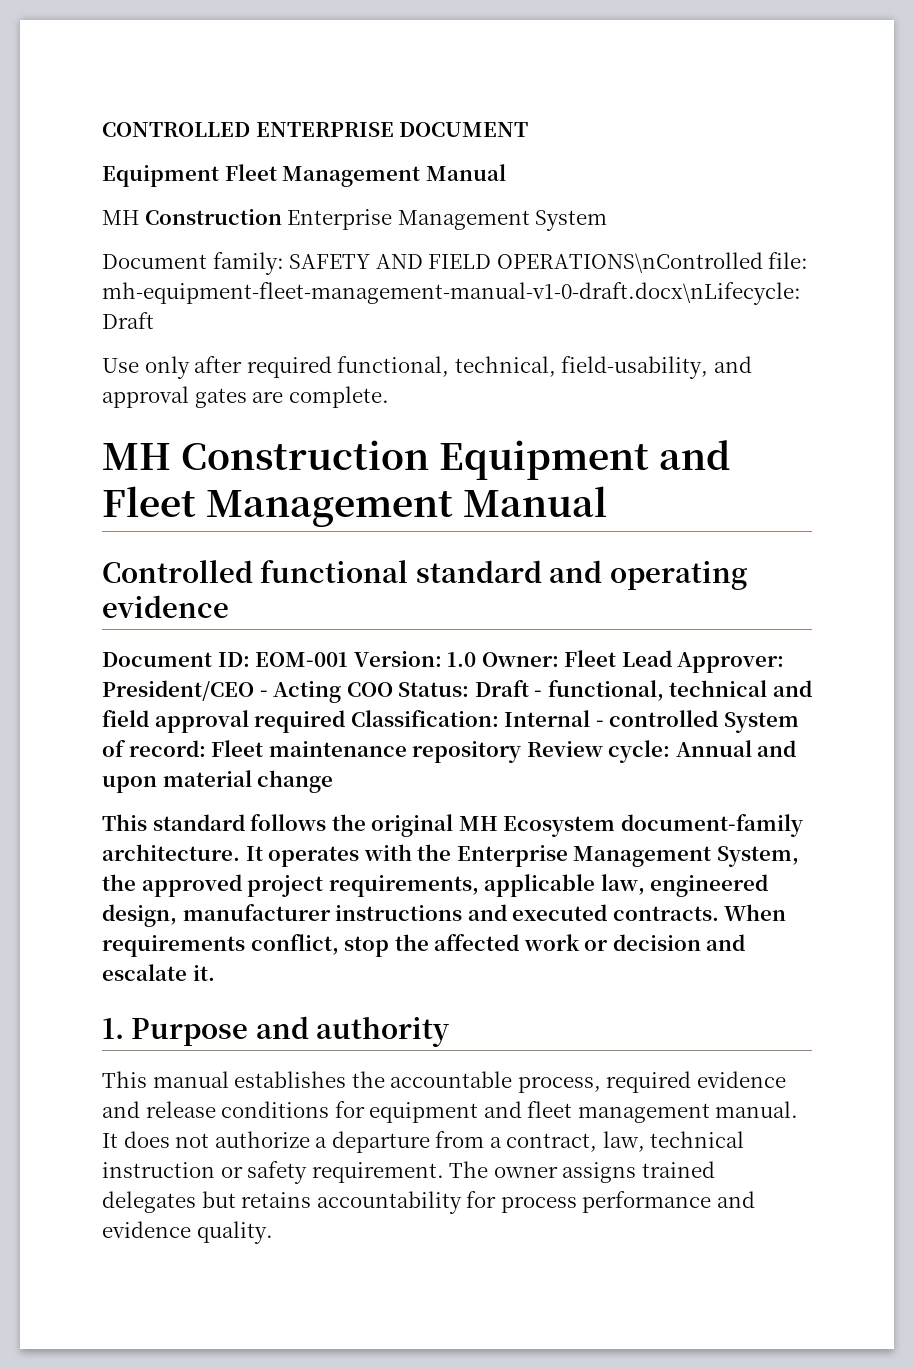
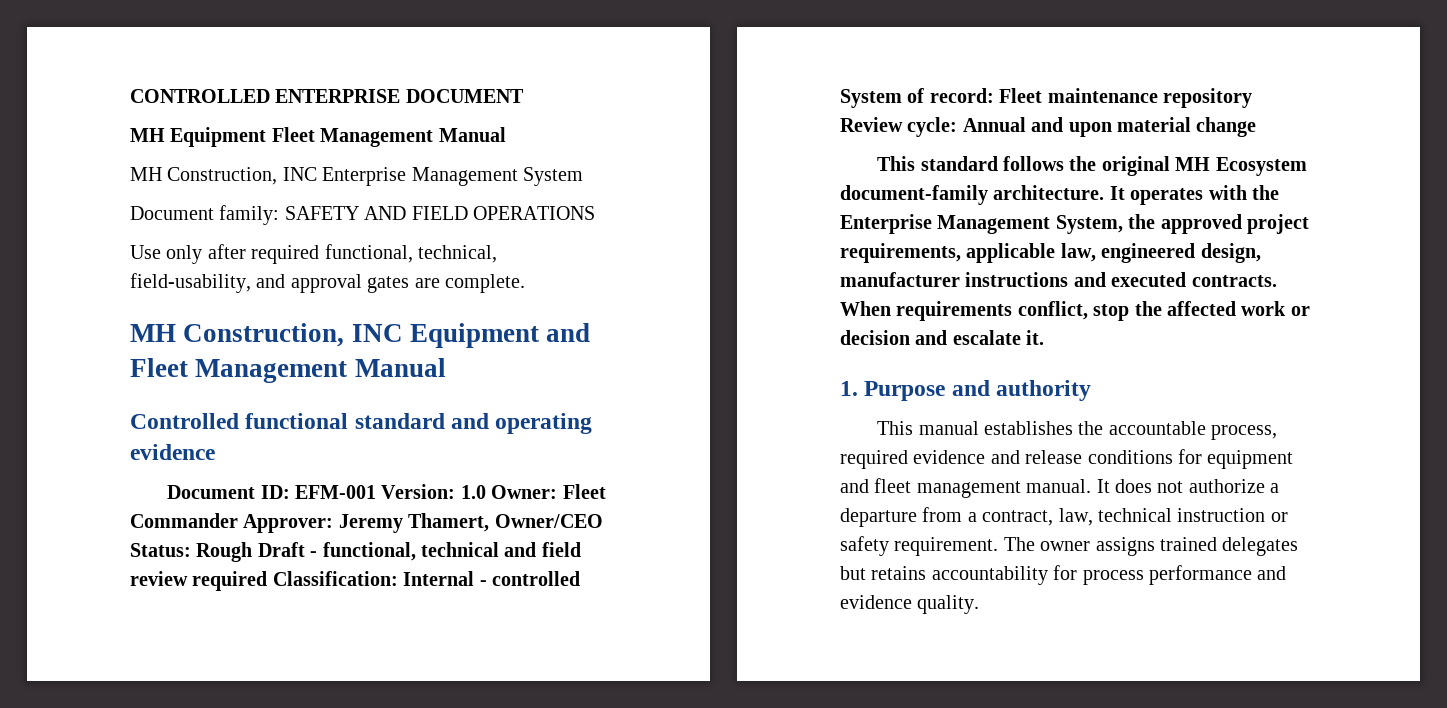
(529, 129) none -> [130,128,165,142] MH
[144,209,282,225] Construction -> [167,167,317,185] Construction, INC
[496,252,809,273] [102,282,801,305] [102,312,154,329] OPERATIONS\nControlled file: mh-equipment-fleet-management-manual-v1-0-draft.docx\nLifecycle: Draft -> [473,206,595,220] OPERATIONS
[180,440,429,470] Construction -> [183,323,403,347] Construction, INC
[255,652,349,667] EOM-001 -> [295,485,377,499] EFM-001
[621,650,785,673] [102,680,470,703] Lead Approver: President/CEO - Acting COO Status: -> [130,513,603,533] [130,542,253,562] Commander Approver: Jeremy Thamert, Owner/CEO Status: Rough
[154,710,249,733] approval -> [130,571,188,586] review

